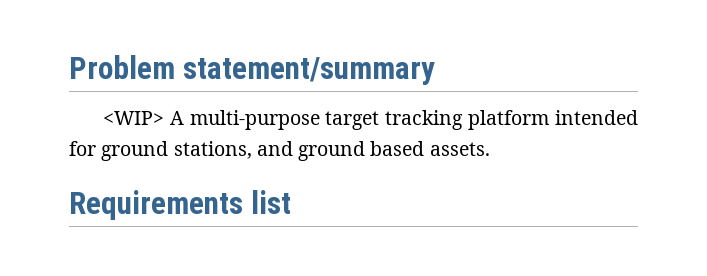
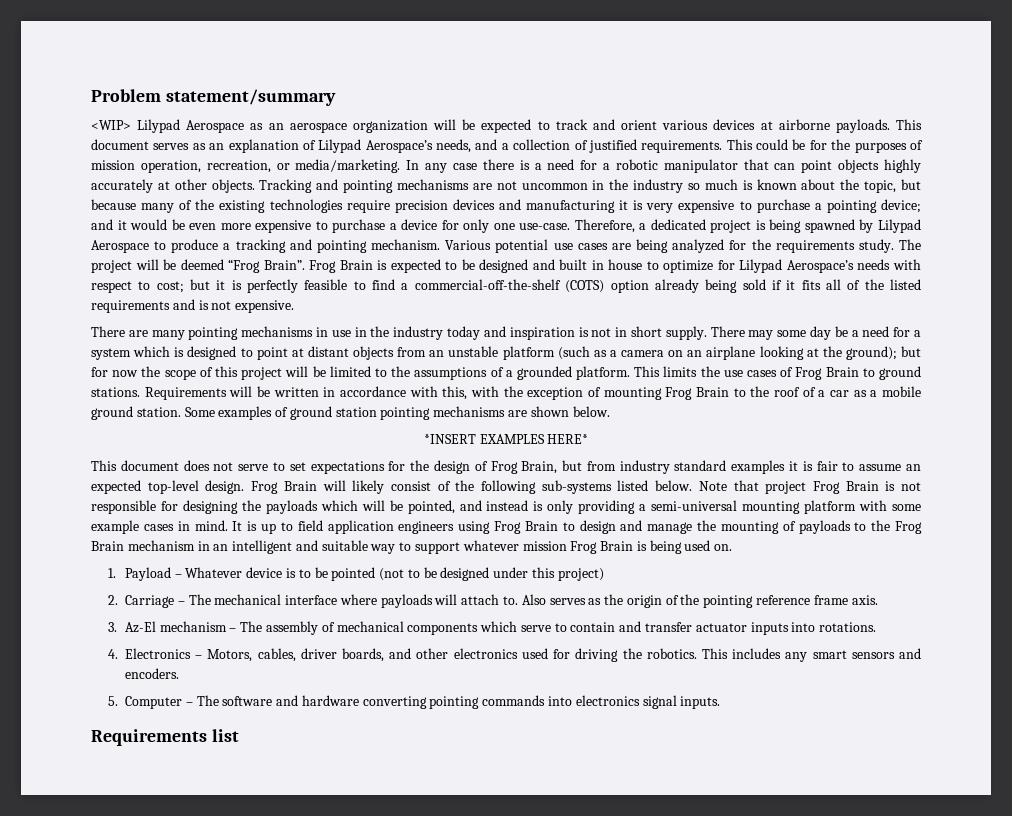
[169,110,638,130] [69,141,490,161] A multi-purpose target tracking platform intended for ground stations, and ground based assets. -> [137,119,922,133] [91,139,924,153] [91,159,922,173] [91,179,922,193] [91,199,921,213] [91,219,921,233] [91,239,921,253] [91,259,921,273] [91,279,921,293] [91,299,295,313] [91,326,921,340] [91,346,921,360] [91,366,922,380] [91,386,921,400] [91,406,610,420] [423,434,589,444] [91,460,921,474] [91,480,922,494] [91,500,921,514] [91,520,923,534] [91,540,733,554] [107,567,604,581] [107,594,878,608] [107,621,877,635] [107,648,921,662] [124,668,179,679] [107,695,721,709] Lilypad Aerospace as an aerospace organization will be expected to track and orient various devices at airborne payloads. This document serves as an explanation of Lilypad Aerospace’s needs, and a collection of justified requirements. This could be for the purposes of mission operation, recreation, or media/marketing. In any case there is a need for a robotic manipulator that can point objects highly accurately at other objects. Tracking and pointing mechanisms are not uncommon in the industry so much is known about the topic, but because many of the existing technologies require precision devices and manufacturing it is very expensive to purchase a pointing device; and it would be even more expensive to purchase a device for only one use-case. Therefore, a dedicated project is being spawned by Lilypad Aerospace to produce a tracking and pointing mechanism. Various potential use cases are being analyzed for the requirements study. The project will be deemed “Frog Brain”. Frog Brain is expected to be designed and built in house to optimize for Lilypad Aerospace’s needs with respect to cost; but it is perfectly feasible to find a commercial-off-the-shelf (COTS) option already being sold if it fits all of the listed requirements and is not expensive. // There are many pointing mechanisms in use in the industry today and inspiration is not in short supply. There may some day be a need for a system which is designed to point at distant objects from an unstable platform (such as a camera on an airplane looking at the ground); but for now the scope of this project will be limited to the assumptions of a grounded platform. This limits the use cases of Frog Brain to ground stations. Requirements will be written in accordance with this, with the exception of mounting Frog Brain to the roof of a car as a mobile ground station. Some examples of ground station pointing mechanisms are shown below. // *INSERT EXAMPLES HERE* // This document does not serve to set expectations for the design of Frog Brain, but from industry standard examples it is fair to assume an expected top-level design. Frog Brain will likely consist of the following sub-systems listed below. Note that project Frog Brain is not responsible for designing the payloads which will be pointed, and instead is only providing a semi-universal mounting platform with some example cases in mind. It is up to field application engineers using Frog Brain to design and manage the mounting of payloads to the Frog Brain mechanism in an intelligent and suitable way to support whatever mission Frog Brain is being used on. // 1. Payload – Whatever device is to be pointed (not to be designed under this project) // 2. Carriage – The mechanical interface where payloads will attach to. Also serves as the origin of the pointing reference frame axis. // 3. Az-El mechanism – The assembly of mechanical components which serve to contain and transfer actuator inputs into rotations. // 4. Electronics – Motors, cables, driver boards, and other electronics used for driving the robotics. This includes any smart sensors and encoders. // 5. Computer – The software and hardware converting pointing commands into electronics signal inputs.

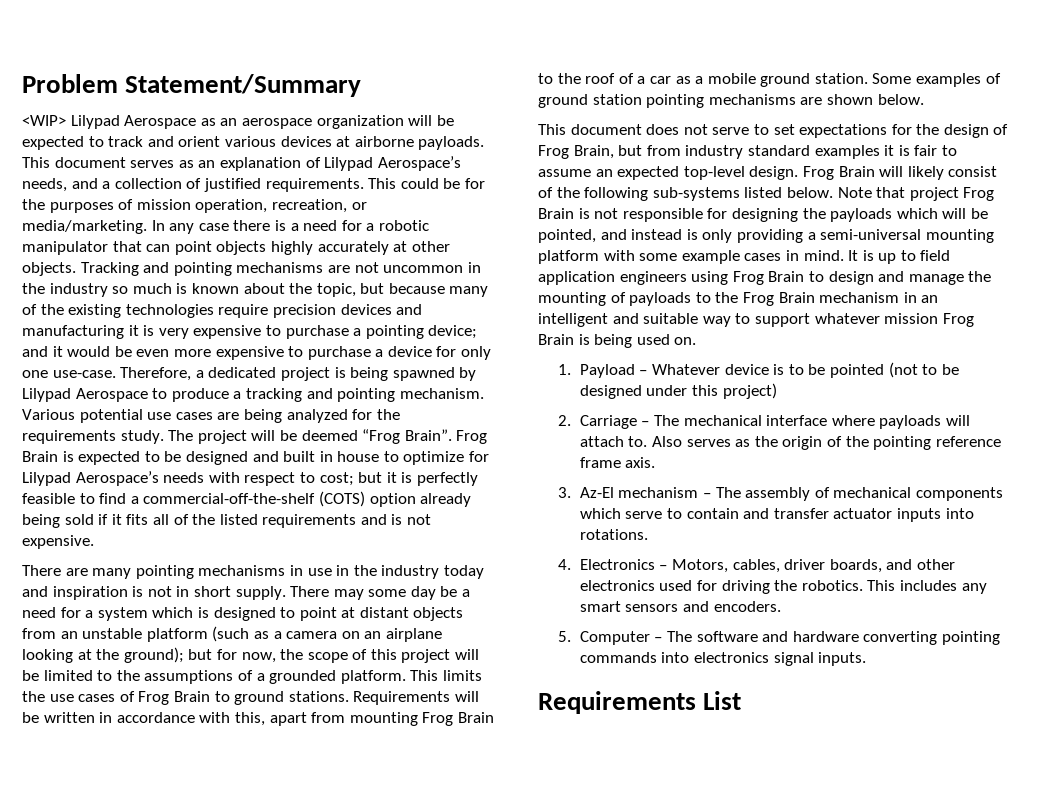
[165,89,336,106] statement/summary -> [125,74,362,97] Statement/Summary
[112,370,139,377] now -> [241,652,276,663] now,
[471,386,601,400] with the exception of -> [269,712,346,726] apart from
[423,434,589,444] // *INSERT EXAMPLES HERE* -> (924, 99) none
[211,729,239,742] list -> [703,691,742,710] List

